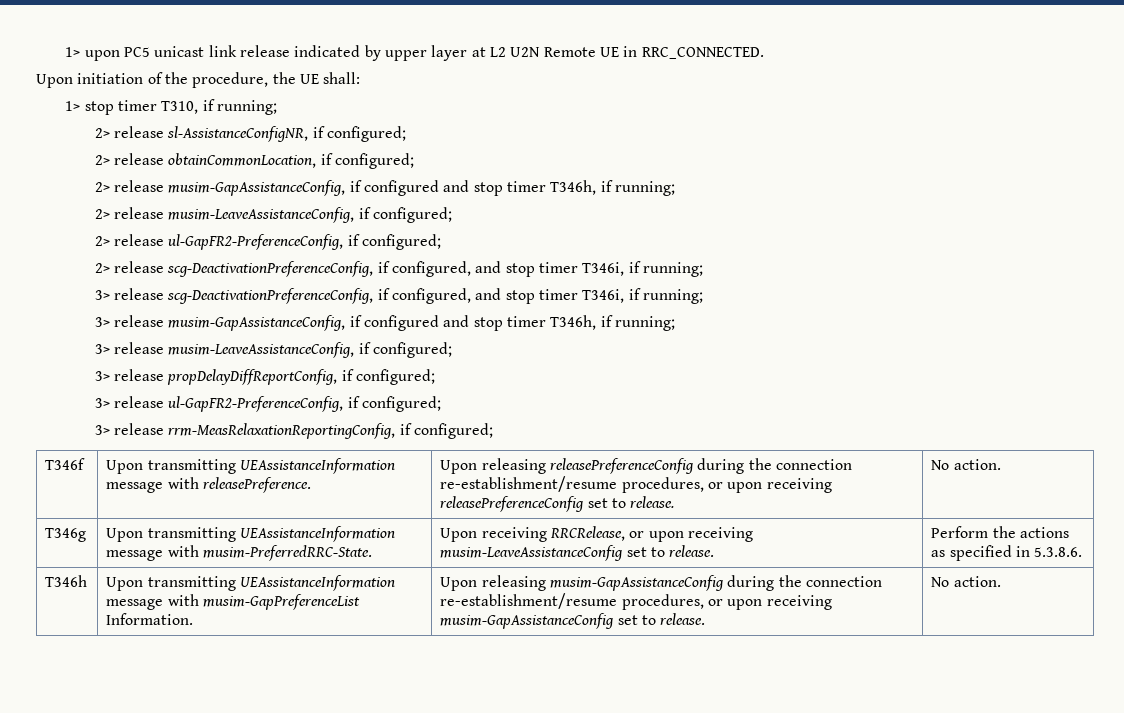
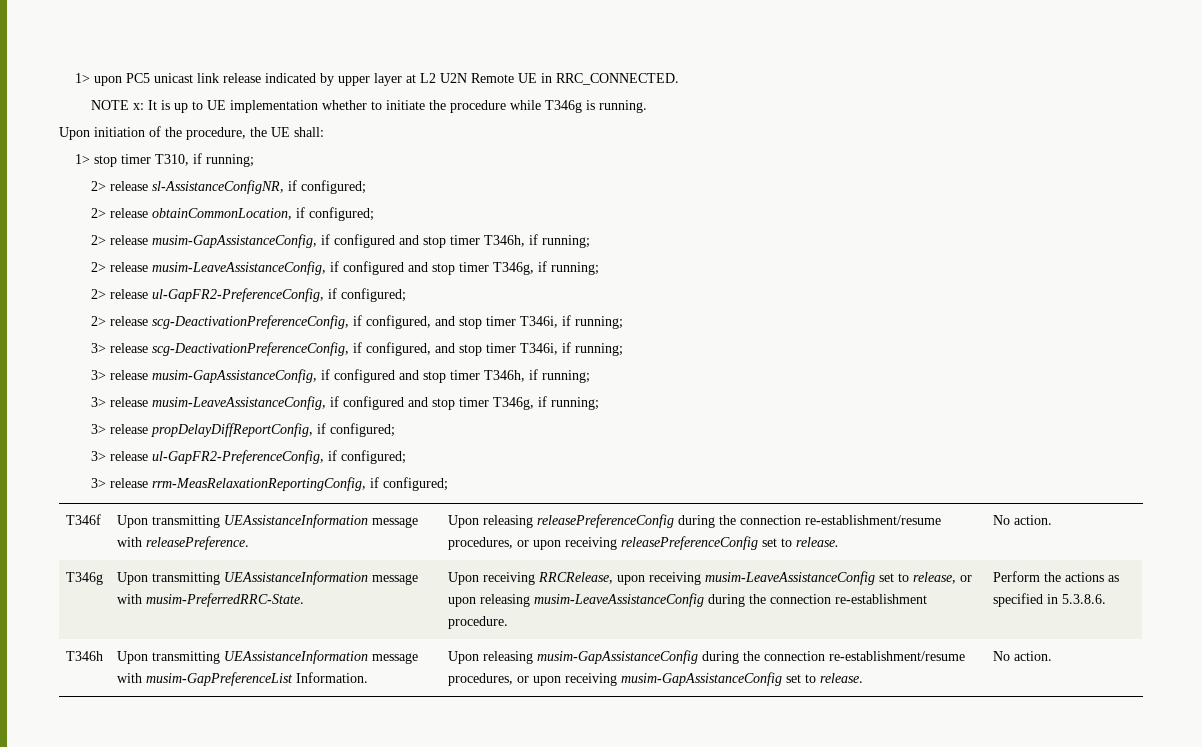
(764, 53) none -> [90,100,647,113] // NOTE x: It is up to UE implementation whether to initiate the procedure while T346g is running.
[373,207,453,223] configured; -> [342,261,599,275] configured and stop timer T346g, if running;
[373,342,453,358] configured; -> [342,396,599,410] configured and stop timer T346g, if running;
[629,531,645,538] or -> (613, 578) none
[669,545,715,557] release. -> [912,572,972,584] [447,593,927,607] [447,616,508,629] release, or upon releasing musim-LeaveAssistanceConfig during the connection re-establishment procedure.

